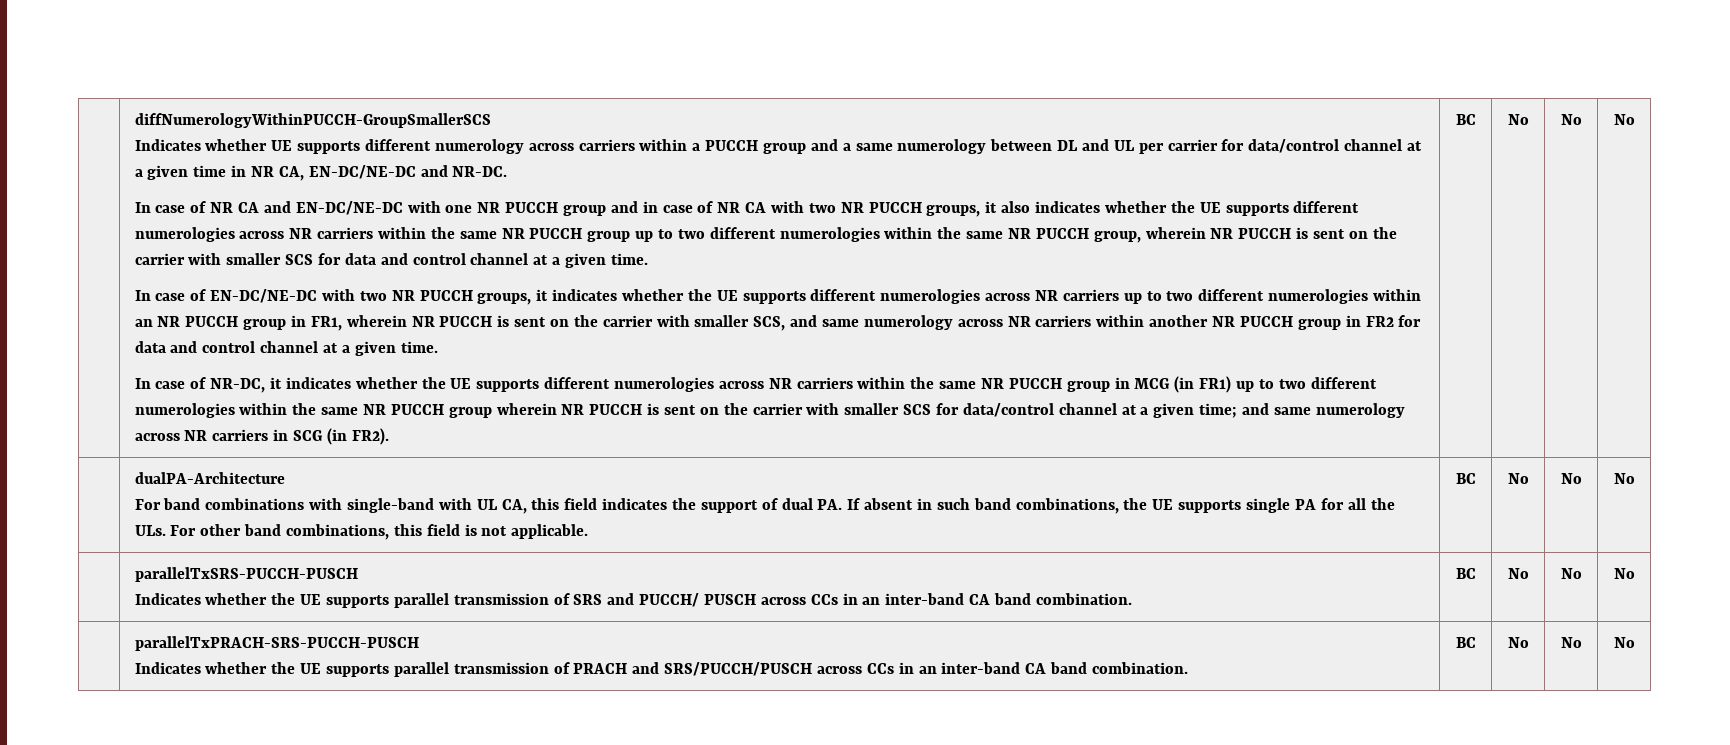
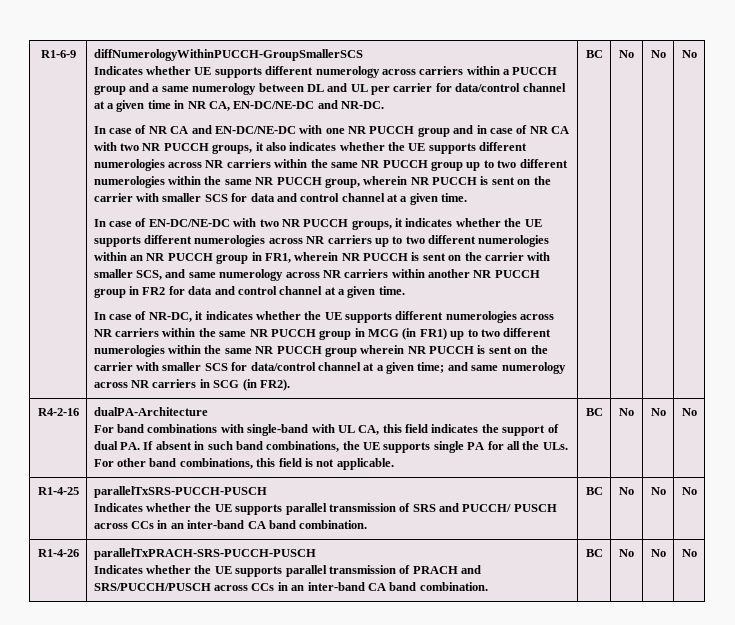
(134, 120) none -> [40,50,76,58] R1-6-9
(1635, 119) none -> [37,408,79,416] R4-2-16
(1635, 478) none -> [37,487,79,495] R1-4-25
(1635, 573) none -> [37,549,79,557] R1-4-26

